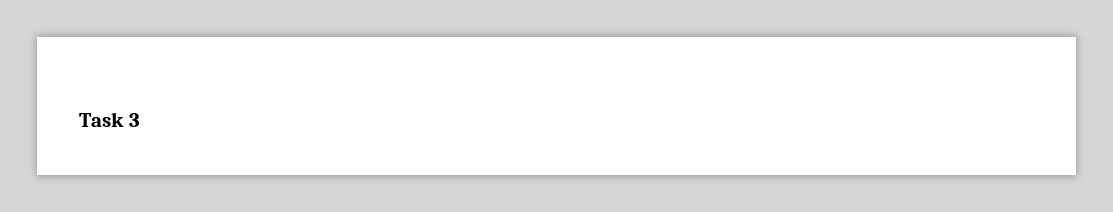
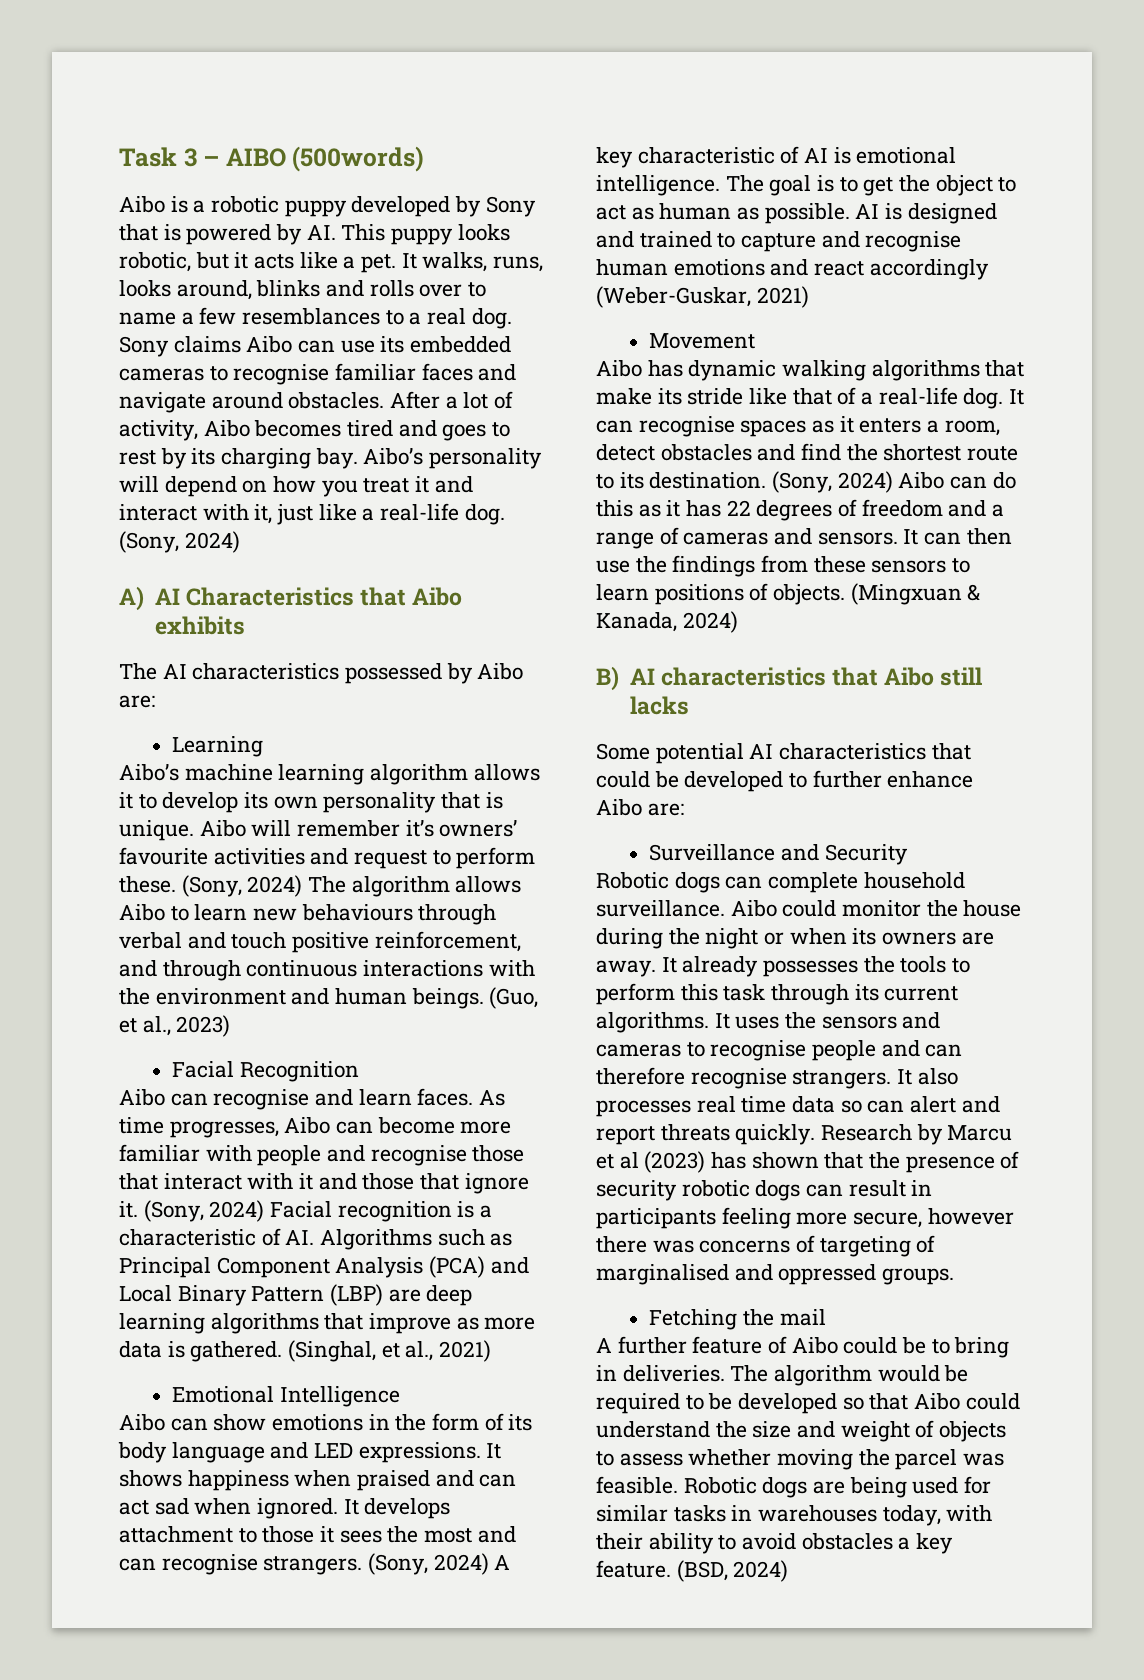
(140, 120) none -> [203,146,425,172] [119,196,536,217] [119,224,510,245] [119,252,544,273] [119,280,487,300] [119,307,512,329] [119,336,512,357] [119,363,517,385] [119,391,514,413] [119,420,511,441] [119,448,543,469] [119,476,473,497] [119,503,505,525] [119,531,240,553] [119,586,463,611] [154,616,245,635] [119,663,524,684] [119,695,155,708] [172,736,264,757] [119,764,540,785] [119,792,503,813] [119,820,518,841] [119,847,536,869] [119,875,522,897] [119,904,497,925] [119,931,521,953] [119,960,535,981] [119,987,539,1009] [119,1015,231,1037] [172,1061,359,1082] [119,1088,506,1110] [119,1117,512,1138] [119,1144,525,1166] [119,1173,529,1194] [119,1200,493,1222] [119,1228,513,1250] [119,1256,529,1278] [119,1284,473,1306] [119,1313,536,1334] [119,1340,492,1362] [172,1386,400,1407] [119,1413,533,1431] [118,1442,502,1463] [119,1470,517,1491] [119,1498,451,1519] [119,1526,516,1543] [119,1553,511,1575] [596,146,957,168] [596,175,1017,196] [596,203,997,224] [596,231,962,252] [596,259,989,280] [596,286,809,308] [649,333,756,349] [596,360,1025,381] [596,387,1025,409] [596,416,1000,437] [596,443,1019,461] [596,471,1016,493] [596,499,1005,521] [596,527,1012,549] [596,555,971,577] [596,583,981,605] [596,611,738,633] [596,666,983,691] [629,696,689,715] [596,743,971,764] [596,770,974,792] [596,799,684,816] [649,844,908,865] [596,872,965,893] [596,900,1022,917] [596,928,994,949] [596,956,971,977] [596,983,959,1005] [596,1012,941,1033] [596,1040,963,1061] [596,1067,958,1089] [596,1096,1000,1117] [596,1124,1013,1145] [596,1151,1020,1173] [596,1180,933,1201] [596,1207,1014,1229] [596,1235,936,1257] [596,1264,955,1285] [649,1309,826,1330] [596,1336,1010,1358] [596,1365,969,1386] [596,1393,1020,1414] [596,1420,1007,1442] [596,1449,1005,1470] [596,1476,992,1498] [596,1505,993,1526] [596,1533,954,1554] [596,1560,789,1582] – AIBO (500words) // Aibo is a robotic puppy developed by Sony that is powered by AI. This puppy looks robotic, but it acts like a pet. It walks, runs, looks around, blinks and rolls over to name a few resemblances to a real dog. Sony claims Aibo can use its embedded cameras to recognise familiar faces and navigate around obstacles. After a lot of activity, Aibo becomes tired and goes to rest by its charging bay. Aibo’s personality will depend on how you treat it and interact with it, just like a real-life dog. (Sony, 2024) // A) AI Characteristics that Aibo exhibits // The AI characteristics possessed by Aibo are: // Learning // Aibo’s machine learning algorithm allows it to develop its own personality that is unique. Aibo will remember it’s owners’ favourite activities and request to perform these. (Sony, 2024) The algorithm allows Aibo to learn new behaviours through verbal and touch positive reinforcement, and through continuous interactions with the environment and human beings. (Guo, et al., 2023) // Facial Recognition // Aibo can recognise and learn faces. As time progresses, Aibo can become more familiar with people and recognise those that interact with it and those that ignore it. (Sony, 2024) Facial recognition is a characteristic of AI. Algorithms such as Principal Component Analysis (PCA) and Local Binary Pattern (LBP) are deep learning algorithms that improve as more data is gathered. (Singhal, et al., 2021) // Emotional Intelligence // Aibo can show emotions in the form of its body language and LED expressions. It shows happiness when praised and can act sad when ignored. It develops attachment to those it sees the most and can recognise strangers. (Sony, 2024) A key characteristic of AI is emotional intelligence. The goal is to get the object to act as human as possible. AI is designed and trained to capture and recognise human emotions and react accordingly (Weber-Guskar, 2021) // Movement // Aibo has dynamic walking algorithms that make its stride like that of a real-life dog. It can recognise spaces as it enters a room, detect obstacles and find the shortest route to its destination. (Sony, 2024) Aibo can do this as it has 22 degrees of freedom and a range of cameras and sensors. It can then use the findings from these sensors to learn positions of objects. (Mingxuan & Kanada, 2024) // B) AI characteristics that Aibo still lacks // Some potential AI characteristics that could be developed to further enhance Aibo are: // Surveillance and Security // Robotic dogs can complete household surveillance. Aibo could monitor the house during the night or when its owners are away. It already possesses the tools to perform this task through its current algorithms. It uses the sensors and cameras to recognise people and can therefore recognise strangers. It also processes real time data so can alert and report threats quickly. Research by Marcu et al (2023) has shown that the presence of security robotic dogs can result in participants feeling more secure, however there was concerns of targeting of marginalised and oppressed groups. // Fetching the mail // A further feature of Aibo could be to bring in deliveries. The algorithm would be required to be developed so that Aibo could understand the size and weight of objects to assess whether moving the parcel was feasible. Robotic dogs are being used for similar tasks in warehouses today, with their ability to avoid obstacles a key feature. (BSD, 2024)

